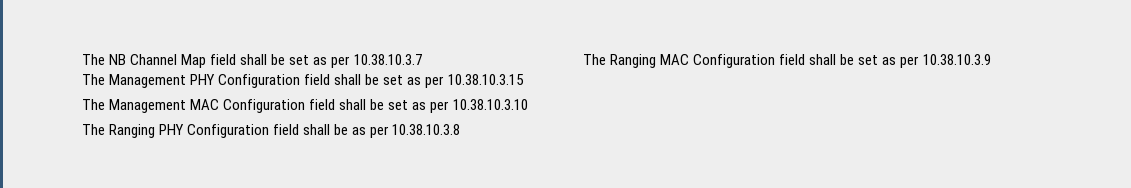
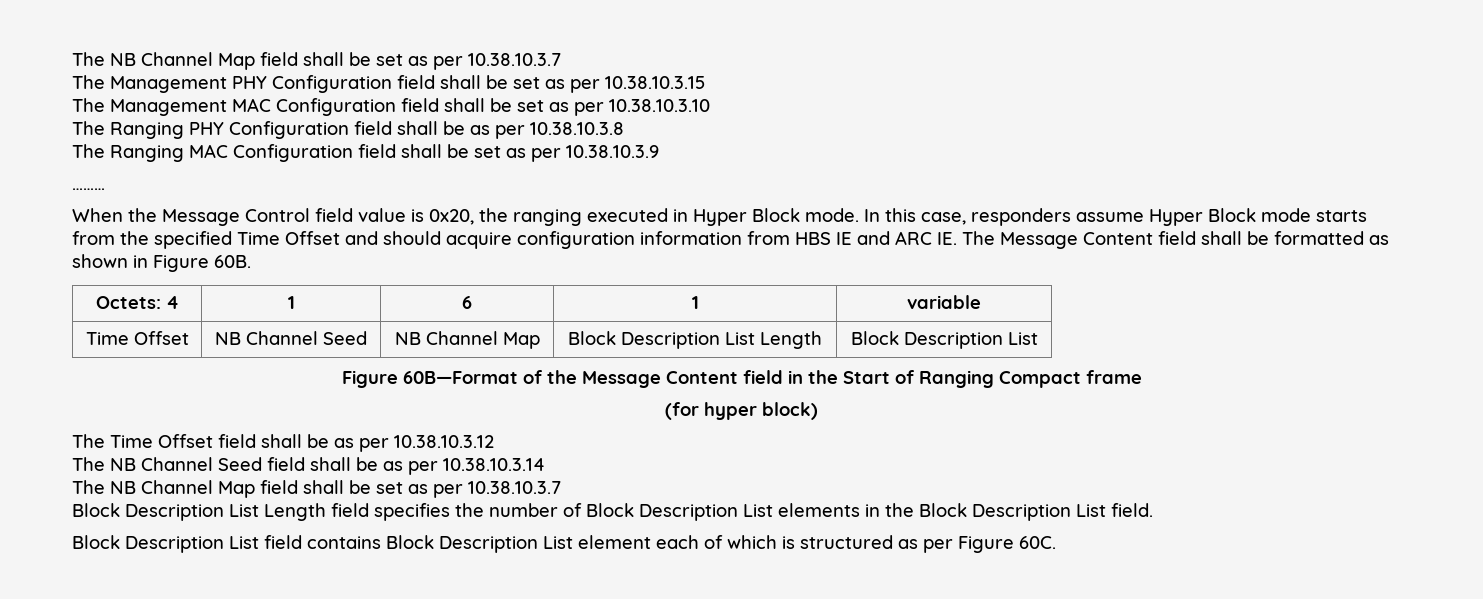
(991, 59) none -> [72,188,105,190] [72,208,1367,226] [72,231,1389,249] [72,254,251,272] [95,296,179,309] [287,296,295,309] [462,296,472,309] [691,296,699,309] [907,295,981,309] [85,331,189,345] [215,331,367,345] [394,331,540,349] [568,331,822,349] [850,331,1038,349] [341,370,1142,388] [665,402,818,420] [72,434,494,452] [72,457,545,475] [72,480,561,498] [72,503,1153,521] [72,535,1056,553] // ……… // When the Message Control field value is 0x20, the ranging executed in Hyper Block mode. In this case, responders assume Hyper Block mode starts from the specified Time Offset and should acquire configuration information from HBS IE and ARC IE. The Message Content field shall be formatted as shown in Figure 60B. // Octets: 4 | 1 | 6 | 1 | variable // Time Offset | NB Channel Seed | NB Channel Map | Block Description List Length | Block Description List // Figure 60B—Format of the Message Content field in the Start of Ranging Compact frame // (for hyper block) // The Time Offset field shall be as per 10.38.10.3.12 // The NB Channel Seed field shall be as per 10.38.10.3.14 // The NB Channel Map field shall be set as per 10.38.10.3.7 // Block Description List Length field specifies the number of Block Description List elements in the Block Description List field. // Block Description List field contains Block Description List element each of which is structured as per Figure 60C.

